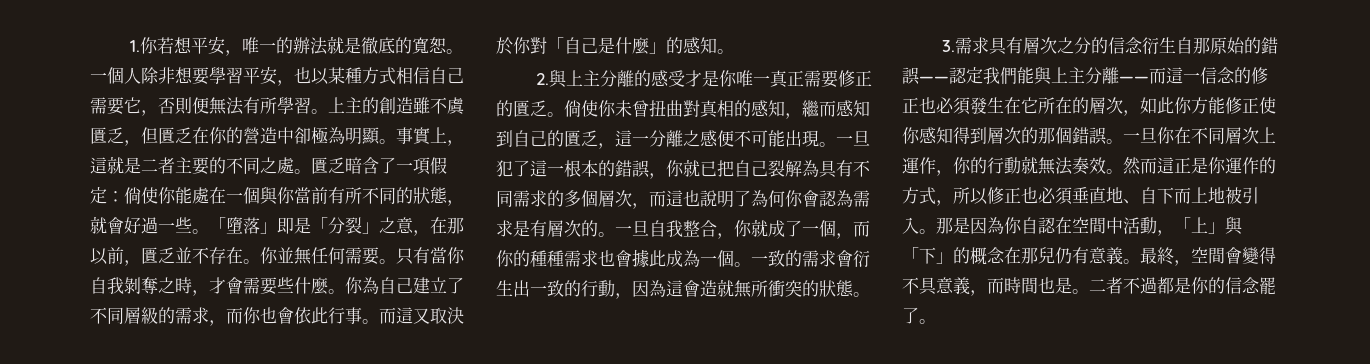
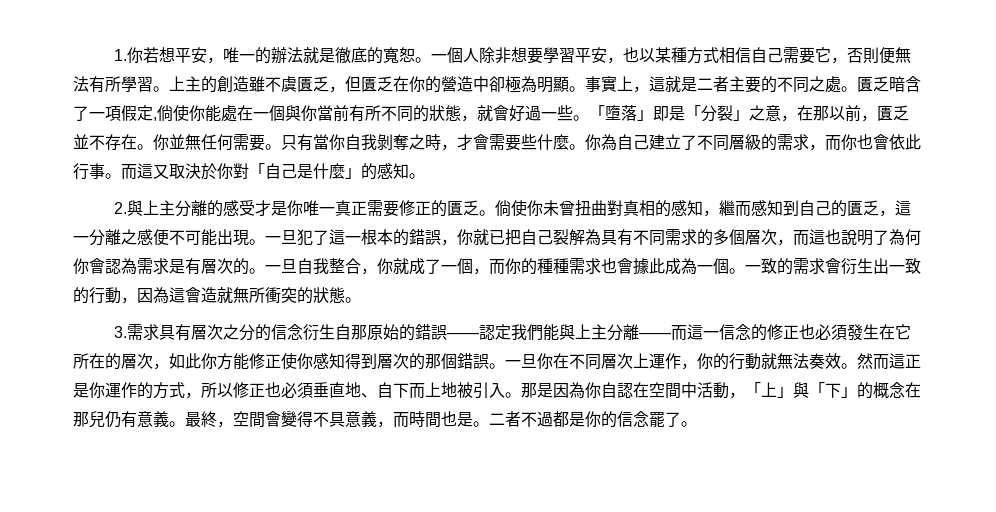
[107,191,124,202] ： -> [153,117,157,121] ,

